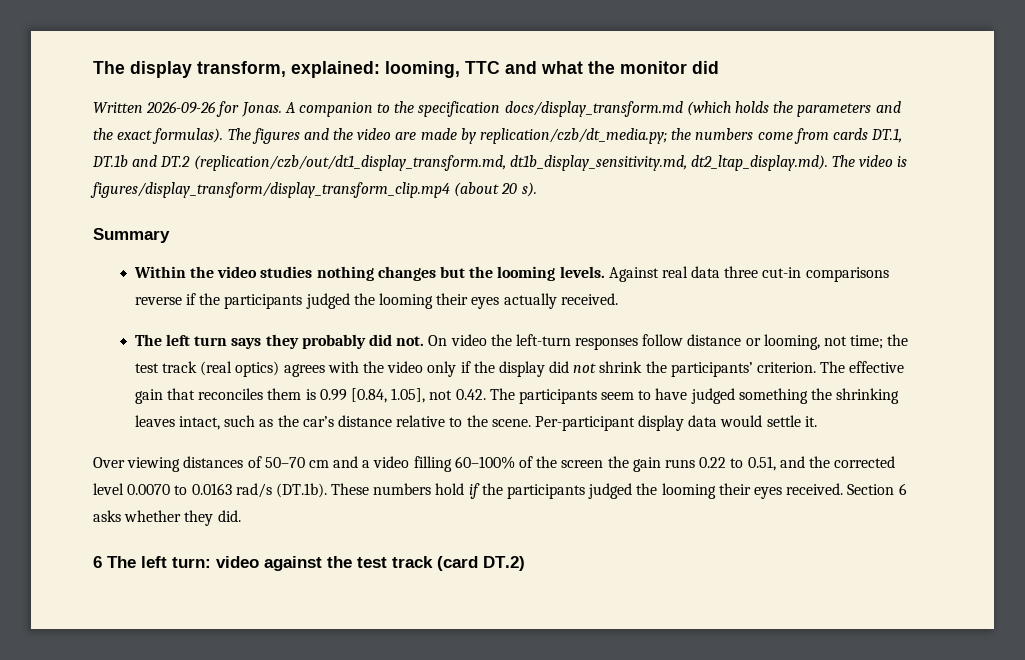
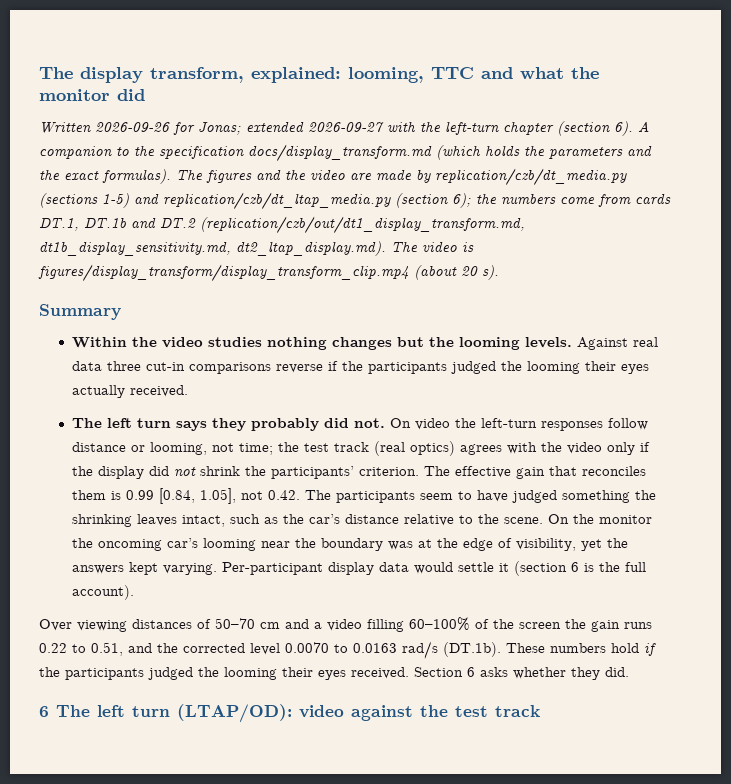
[240,102,282,117] Jonas. -> [198,121,633,136] Jonas; extended 2026-09-27 with the left-turn chapter (section 6).
[480,128,668,144] replication/czb/dt_media.py; -> [435,168,627,186] [39,192,471,210] replication/czb/dt_media.py (sections 1-5) and replication/czb/dt_ltap_media.py (section 6);
(531, 423) none -> [548,514,653,524] [72,538,629,551] [72,562,218,575] On the monitor the oncoming car’s looming near the boundary was at the edge of visibility, yet the answers kept varying.
[804,416,817,427] it. -> [499,561,647,576] [72,585,135,600] it (section 6 is the full account).
[172,557,211,568] turn: -> [132,704,292,723] turn (LTAP/OD):
[437,556,525,571] (card DT.2) -> (540, 711) none

